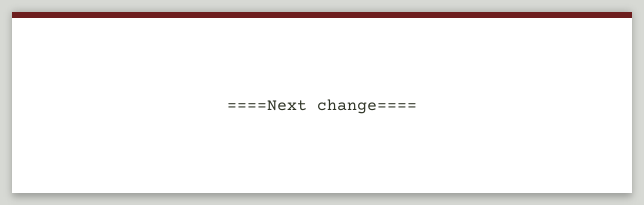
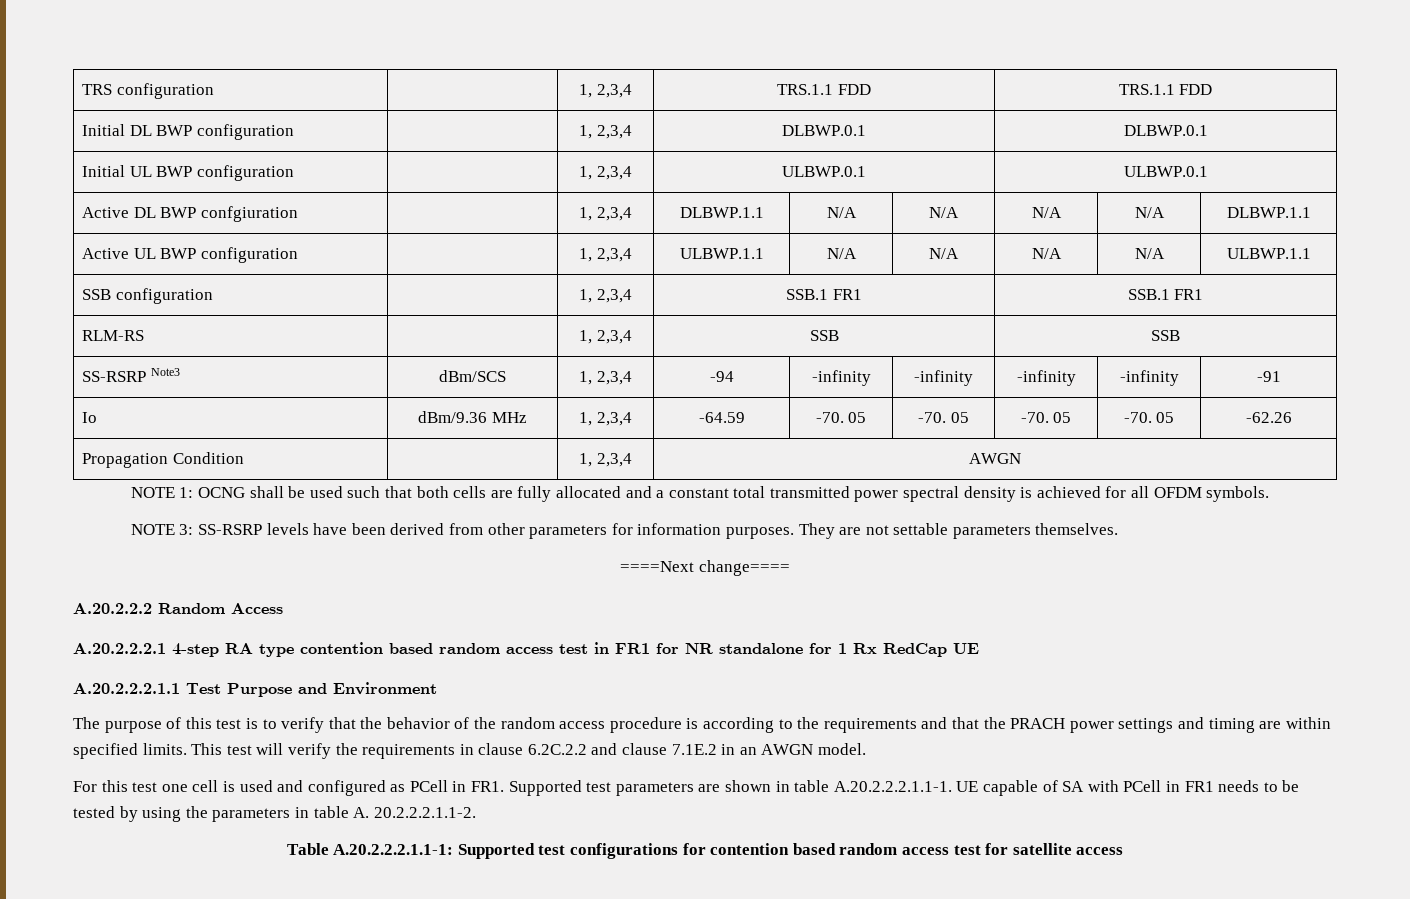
[227,99,417,114] ====Next change==== -> [81,83,214,99] [579,84,632,98] [777,84,871,95] [1118,84,1213,95] [81,124,294,140] [579,125,632,139] [782,125,866,136] [1123,125,1208,136] [81,165,294,181] [579,166,632,180] [782,166,866,177] [1123,166,1208,177] [81,206,298,222] [579,207,632,221] [679,207,764,218] [826,207,857,218] [929,207,959,218] [1031,207,1062,218] [1134,207,1165,218] [1226,207,1311,218] [81,247,298,263] [579,248,632,262] [679,248,764,259] [826,248,857,259] [929,248,959,259] [1031,248,1062,259] [1134,248,1165,259] [1226,248,1311,259] [81,288,213,304] [579,289,632,303] [786,289,862,300] [1127,289,1204,300] [81,330,144,341] [579,330,632,344] [809,330,839,341] [1151,330,1180,341] [81,368,180,382] [439,370,506,382] [579,371,632,385] [709,371,734,382] [811,370,871,386] [914,370,973,386] [1016,370,1076,386] [1119,370,1179,386] [1256,371,1281,382] [81,412,97,423] [418,411,527,423] [579,412,632,426] [698,412,745,423] [815,412,867,423] [918,412,969,423] [1020,412,1072,423] [1123,412,1175,423] [1245,412,1292,423] [81,452,244,468] [579,453,632,467] [969,453,1021,464] [130,486,1270,502] [130,523,1119,539] [620,560,790,576] [73,603,283,614] [73,642,979,657] [73,682,437,697] [73,717,1331,733] [73,743,867,759] [73,780,1300,796] [73,806,476,822] [286,843,1124,859] TRS configuration | | 1, 2,3,4 | TRS.1.1 FDD | TRS.1.1 FDD // Initial DL BWP configuration | | 1, 2,3,4 | DLBWP.0.1 | DLBWP.0.1 // Initial UL BWP configuration | | 1, 2,3,4 | ULBWP.0.1 | ULBWP.0.1 // Active DL BWP confgiuration | | 1, 2,3,4 | DLBWP.1.1 | N/A | N/A | N/A | N/A | DLBWP.1.1 // Active UL BWP configuration | | 1, 2,3,4 | ULBWP.1.1 | N/A | N/A | N/A | N/A | ULBWP.1.1 // SSB configuration | | 1, 2,3,4 | SSB.1 FR1 | SSB.1 FR1 // RLM-RS | | 1, 2,3,4 | SSB | SSB // SS-RSRP Note3 | dBm/SCS | 1, 2,3,4 | -94 | -infinity | -infinity | -infinity | -infinity | -91 // Io | dBm/9.36 MHz | 1, 2,3,4 | -64.59 | -70. 05 | -70. 05 | -70. 05 | -70. 05 | -62.26 // Propagation Condition | | 1, 2,3,4 | AWGN // NOTE 1: OCNG shall be used such that both cells are fully allocated and a constant total transmitted power spectral density is achieved for all OFDM symbols. // NOTE 3: SS-RSRP levels have been derived from other parameters for information purposes. They are not settable parameters themselves. // ====Next change==== // A.20.2.2.2 Random Access // A.20.2.2.2.1 4-step RA type contention based random access test in FR1 for NR standalone for 1 Rx RedCap UE // A.20.2.2.2.1.1 Test Purpose and Environment // The purpose of this test is to verify that the behavior of the random access procedure is according to the requirements and that the PRACH power settings and timing are within specified limits. This test will verify the requirements in clause 6.2C.2.2 and clause 7.1E.2 in an AWGN model. // For this test one cell is used and configured as PCell in FR1. Supported test parameters are shown in table A.20.2.2.2.1.1-1. UE capable of SA with PCell in FR1 needs to be tested by using the parameters in table A. 20.2.2.2.1.1-2. // Table A.20.2.2.2.1.1-1: Supported test configurations for contention based random access test for satellite access

